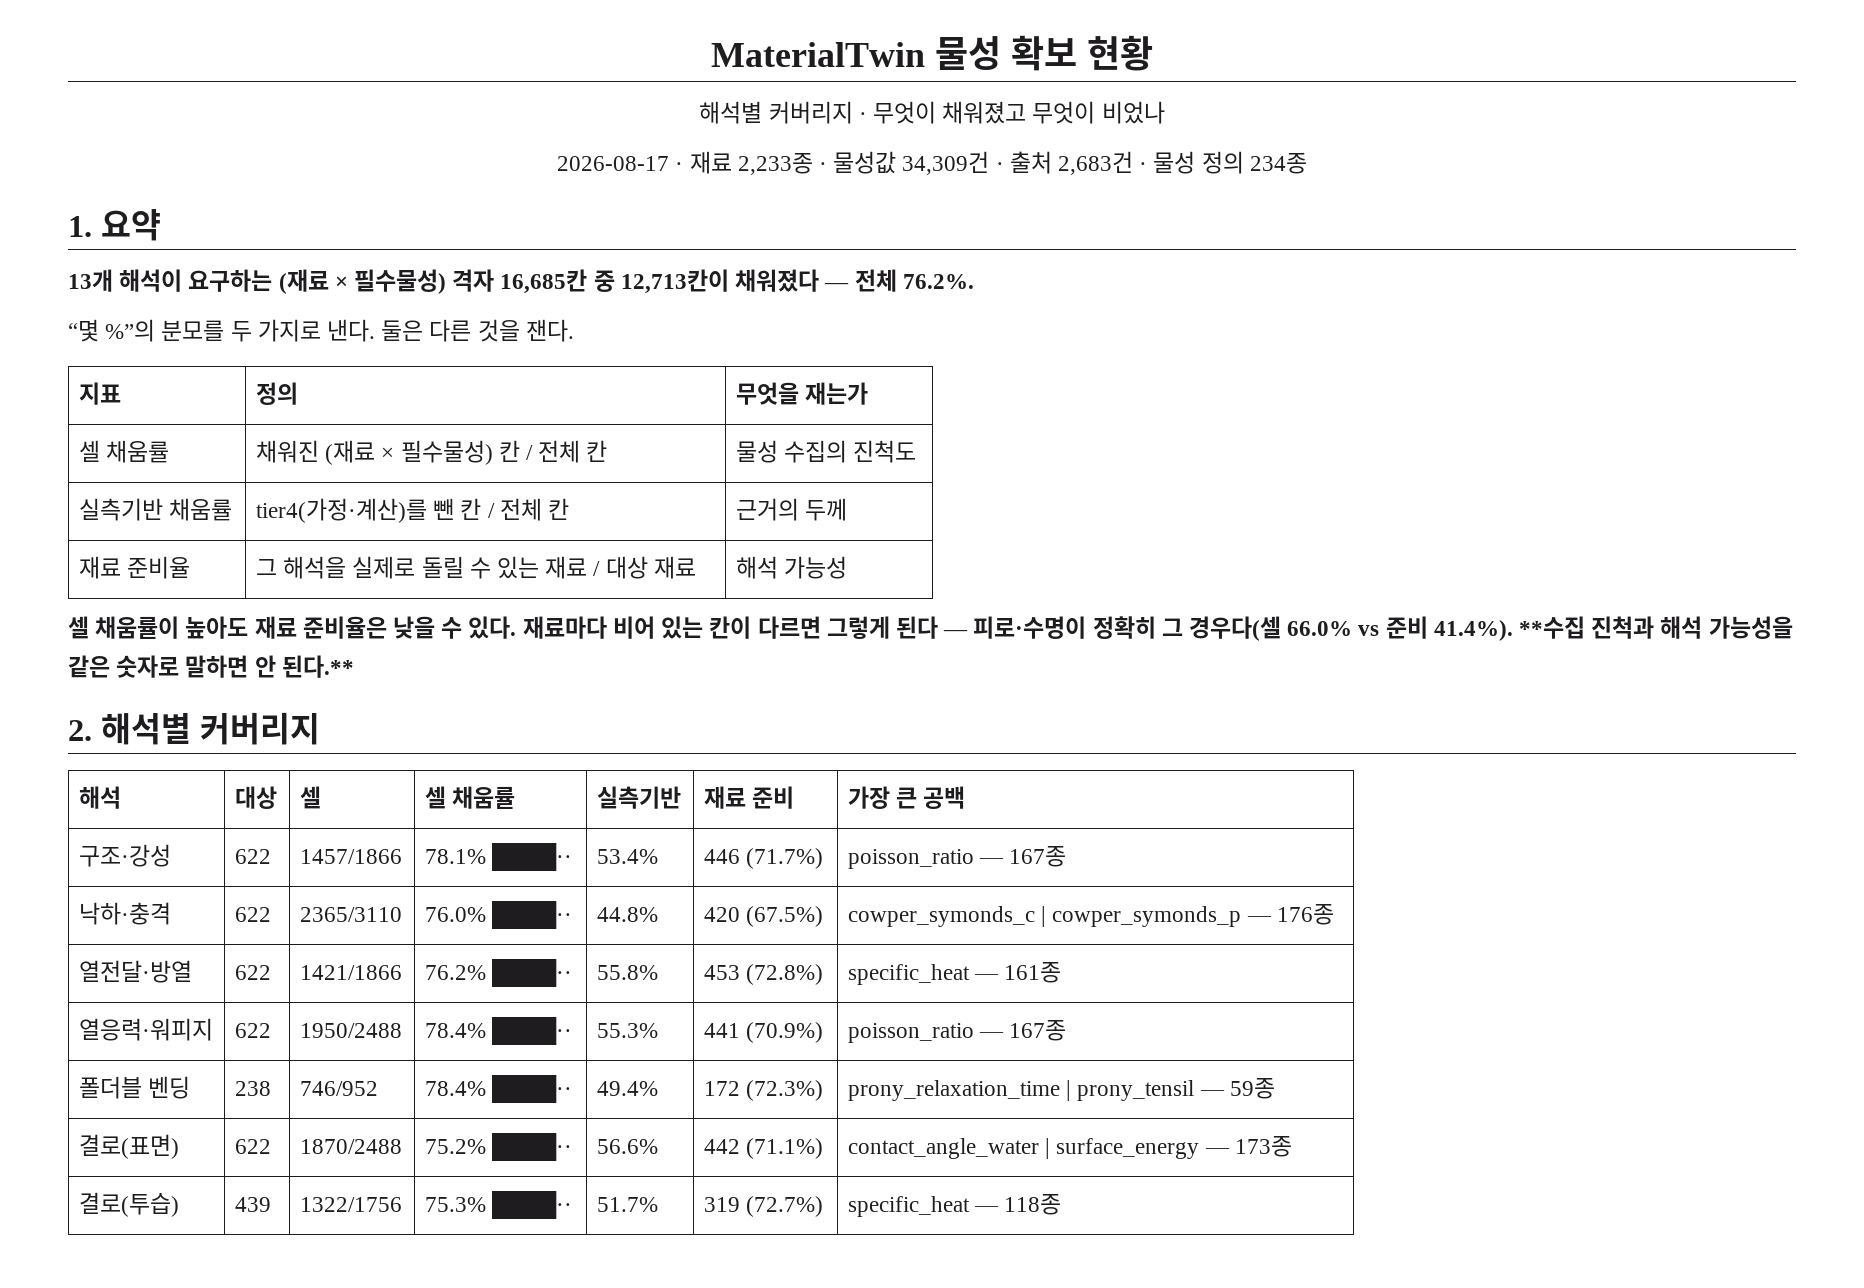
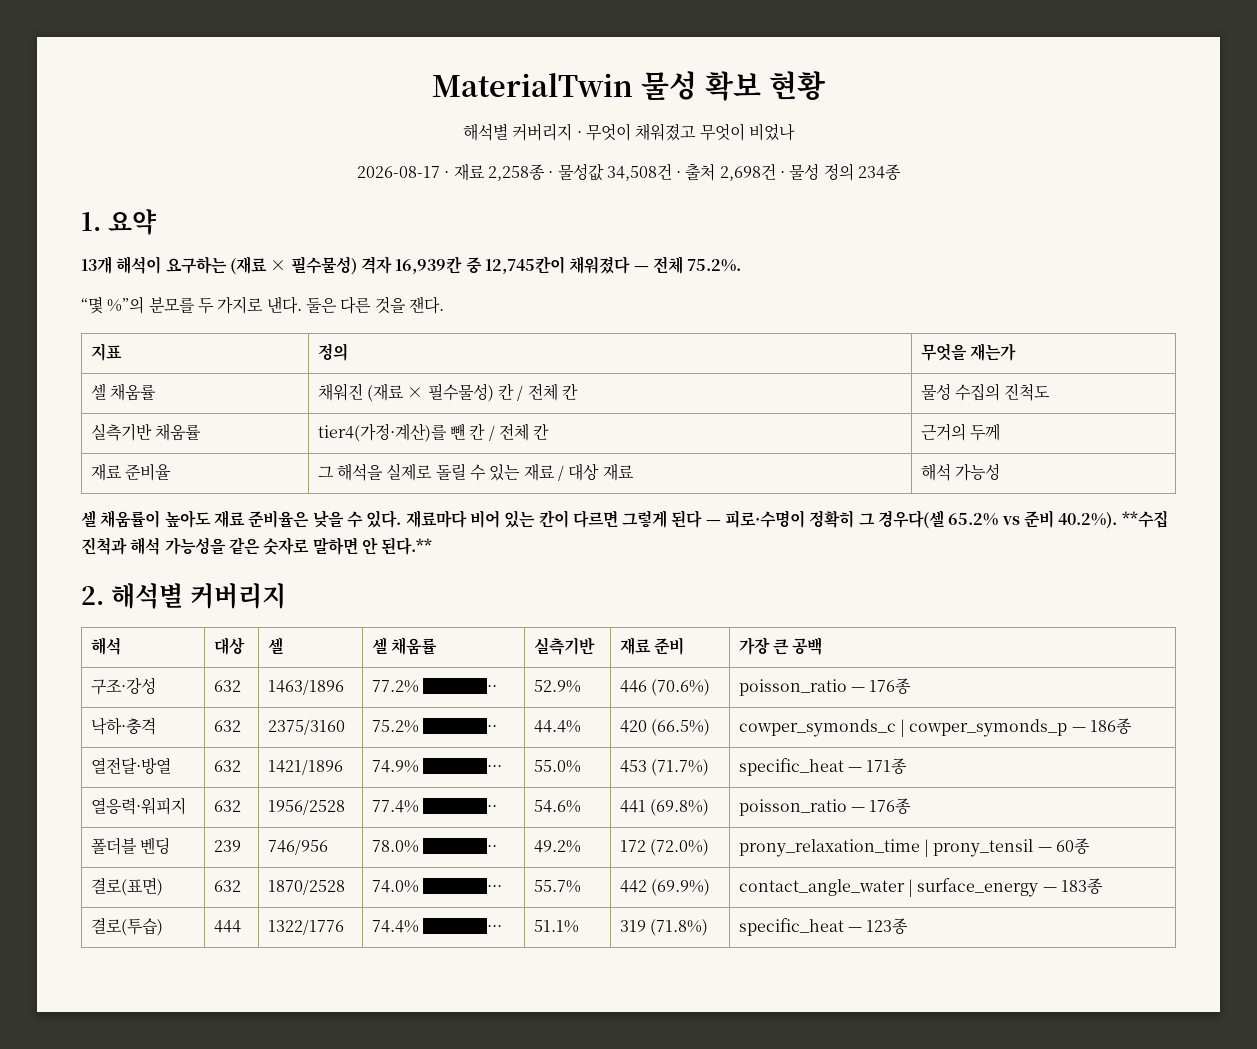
[737,153,813,175] 2,233종 -> [487,164,545,181] 2,258종
[902,151,990,175] 34,309건 -> [606,163,672,181] 34,508건
[1058,151,1134,175] 2,683건 -> [719,163,776,181] 2,698건
[500,269,729,294] 16,685칸 중 12,713칸이 -> [395,256,565,274] 16,939칸 중 12,745칸이
[902,274,974,289] 76.2%. -> [687,259,742,272] 75.2%.
[1287,621,1353,636] 66.0% -> [948,513,999,526] 65.2%
[1433,620,1513,641] 41.4%). -> [1058,512,1118,529] 40.2%).
[234,849,271,864] [299,849,402,864] [424,843,573,871] [596,849,658,864] 622 | 1457/1866 | 78.1% ████·· | 53.4% -> [213,680,241,692] [267,679,344,695] [371,678,498,695] [533,680,581,693] 632 | 1463/1896 | 77.2% ████·· | 52.9%
[746,848,824,869] [847,846,1067,869] (71.7%) | poisson_ratio — 167종 -> [651,679,711,696] [738,678,912,696] (70.6%) | poisson_ratio — 176종
[234,907,271,922] [299,907,402,922] [424,901,573,929] [596,907,658,922] 622 | 2365/3110 | 76.0% ████·· | 44.8% -> [213,720,241,732] [267,719,345,735] [371,718,498,735] [533,720,581,733] 632 | 2375/3160 | 75.2% ████·· | 44.4%
[746,906,824,927] (67.5%) -> [651,719,711,736] (66.5%)
[1276,904,1334,925] 176종 -> [1090,718,1133,734] 186종
[234,965,271,980] [299,965,402,980] [424,959,573,987] [596,965,658,980] 622 | 1421/1866 | 76.2% ████·· | 55.8% -> [213,760,241,772] [267,759,343,775] [371,758,503,775] [533,760,581,773] 632 | 1421/1896 | 74.9% ████··· | 55.0%
[746,964,824,985] [847,962,1062,985] (72.8%) | specific_heat — 161종 -> [651,759,710,776] [738,758,908,776] (71.7%) | specific_heat — 171종
[234,1023,271,1038] [299,1023,402,1038] [424,1017,573,1045] [596,1023,658,1038] 622 | 1950/2488 | 78.4% ████·· | 55.3% -> [213,800,241,812] [267,799,345,815] [371,798,498,815] [533,800,581,813] 632 | 1956/2528 | 77.4% ████·· | 54.6%
[746,1022,824,1043] [847,1020,1067,1043] (70.9%) | poisson_ratio — 167종 -> [650,799,710,816] [738,798,912,816] (69.8%) | poisson_ratio — 176종
[234,1081,271,1096] [299,1081,378,1096] [424,1075,573,1103] [596,1081,658,1096] 238 | 746/952 | 78.4% ████·· | 49.4% -> [213,840,241,852] [267,839,328,855] [371,838,498,855] [533,840,581,853] 239 | 746/956 | 78.0% ████·· | 49.2%
[746,1080,824,1101] (72.3%) -> [650,839,710,856] (72.0%)
[1229,1078,1275,1099] 59종 -> [1056,838,1091,854] 60종
[234,1139,271,1154] [299,1139,402,1154] [424,1133,573,1161] [596,1139,658,1154] 622 | 1870/2488 | 75.2% ████·· | 56.6% -> [213,880,241,892] [267,879,345,895] [371,878,503,895] [533,880,581,893] 632 | 1870/2528 | 74.0% ████··· | 55.7%
[746,1138,824,1159] (71.1%) -> [651,879,711,896] (69.9%)
[1234,1136,1292,1157] 173종 -> [1061,878,1104,894] 183종
[234,1197,271,1212] [299,1197,402,1212] [424,1191,573,1219] [596,1197,658,1212] 439 | 1322/1756 | 75.3% ████·· | 51.7% -> [213,920,241,933] [267,919,344,935] [371,918,503,935] [533,920,579,933] 444 | 1322/1776 | 74.4% ████··· | 51.1%
[746,1196,824,1217] [847,1194,1062,1217] (72.7%) | specific_heat — 118종 -> [650,919,709,936] [738,918,909,936] (71.8%) | specific_heat — 123종

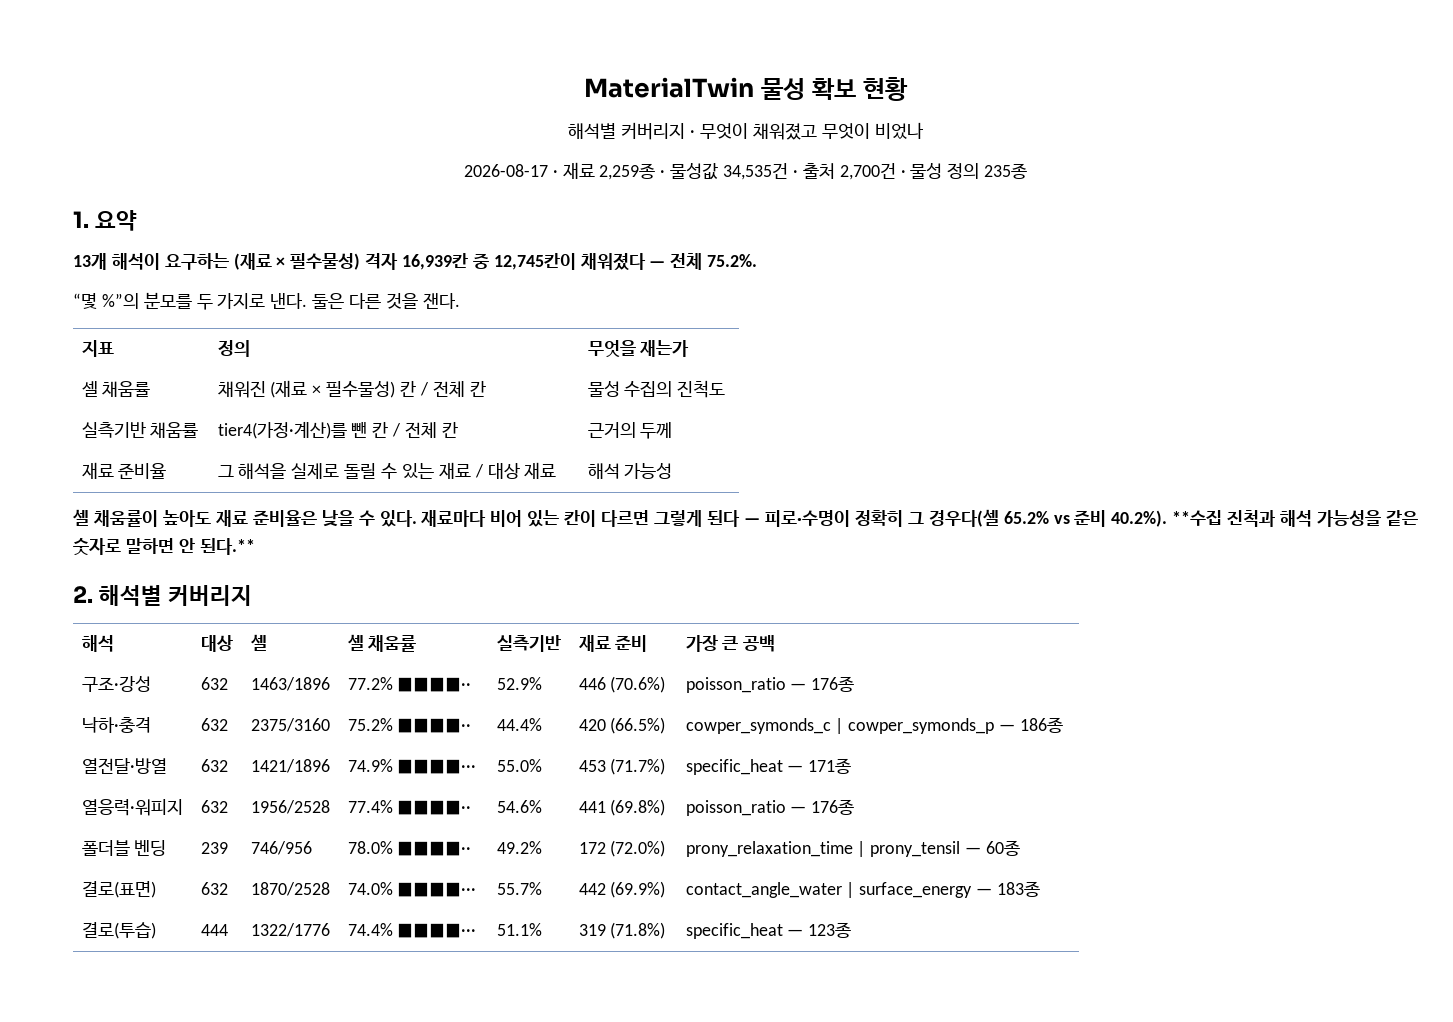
[487,164,545,181] 2,258종 -> [599,163,656,180] 2,259종
[606,163,672,181] 34,508건 -> [723,163,789,180] 34,535건
[719,163,776,181] 2,698건 -> [839,163,896,180] 2,700건
[858,164,902,180] 234종 -> [984,163,1028,179] 235종

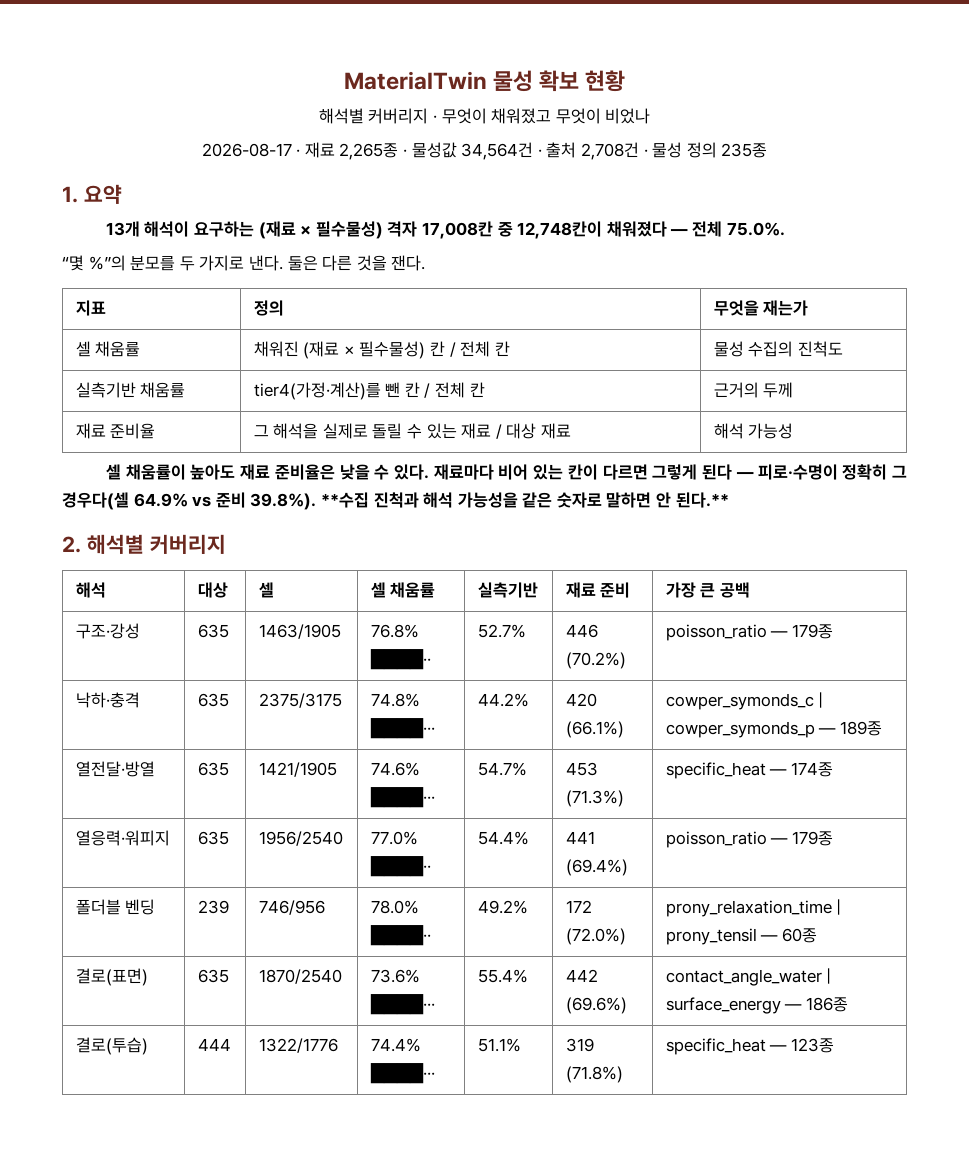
[599,163,656,180] 2,259종 -> [339,143,399,160] 2,265종
[723,163,789,180] 34,535건 -> [461,142,534,160] 34,564건
[839,163,896,180] 2,700건 -> [580,142,639,160] 2,708건
[402,253,576,270] 16,939칸 중 12,745칸이 -> [422,221,603,239] 17,008칸 중 12,748칸이
[707,254,758,267] 75.2%. -> [726,222,785,236] 75.0%.
[1003,511,1049,524] 65.2% -> [133,493,188,507] 64.9%
[1111,510,1168,527] 40.2%). -> [250,493,317,510] 39.8%).
[200,677,228,690] [250,677,330,691] [347,677,472,692] [496,677,542,690] 632 | 1463/1896 | 77.2% ████·· | 52.9% -> [197,624,229,638] [258,624,341,639] [370,624,419,638] [369,649,431,670] [477,624,526,638] 635 | 1463/1905 | 76.8% ████·· | 52.7%
[610,676,666,693] [685,676,855,693] (70.6%) | poisson_ratio — 176종 -> [565,652,626,669] [665,624,833,641] (70.2%) | poisson_ratio — 179종
[200,718,228,731] [250,718,330,732] [347,718,472,733] [496,718,542,731] 632 | 2375/3160 | 75.2% ████·· | 44.4% -> [197,693,229,707] [258,693,342,708] [370,693,420,707] [369,718,435,739] [477,693,529,707] 635 | 2375/3175 | 74.8% ████··· | 44.2%
[610,717,666,734] (66.5%) -> [565,721,624,738] (66.1%)
[1020,717,1064,733] 186종 -> [839,721,882,736] 189종
[200,759,228,772] [250,759,330,773] [347,759,477,774] [496,759,542,772] 632 | 1421/1896 | 74.9% ████··· | 55.0% -> [197,762,229,776] [258,762,337,777] [370,762,420,776] [369,787,435,808] [477,762,527,776] 635 | 1421/1905 | 74.6% ████··· | 54.7%
[610,758,666,775] [685,758,852,775] (71.7%) | specific_heat — 171종 -> [565,790,624,807] [665,762,833,779] (71.3%) | specific_heat — 174종
[200,800,228,813] [250,800,330,814] [347,800,472,815] [496,800,542,813] 632 | 1956/2528 | 77.4% ████·· | 54.6% -> [197,831,229,845] [258,831,343,846] [370,831,418,845] [369,856,431,877] [477,831,529,845] 635 | 1956/2540 | 77.0% ████·· | 54.4%
[610,799,666,816] [685,799,855,816] (69.8%) | poisson_ratio — 176종 -> [565,859,628,876] [665,831,833,848] (69.4%) | poisson_ratio — 179종
[200,882,228,895] [250,882,330,896] [347,882,477,897] [496,882,542,895] 632 | 1870/2528 | 74.0% ████··· | 55.7% -> [197,969,229,983] [258,969,342,984] [370,969,420,983] [369,994,435,1015] [477,969,528,983] 635 | 1870/2540 | 73.6% ████··· | 55.4%
[610,881,666,898] (69.9%) -> [565,997,627,1014] (69.6%)
[997,881,1041,897] 183종 -> [805,997,848,1012] 186종

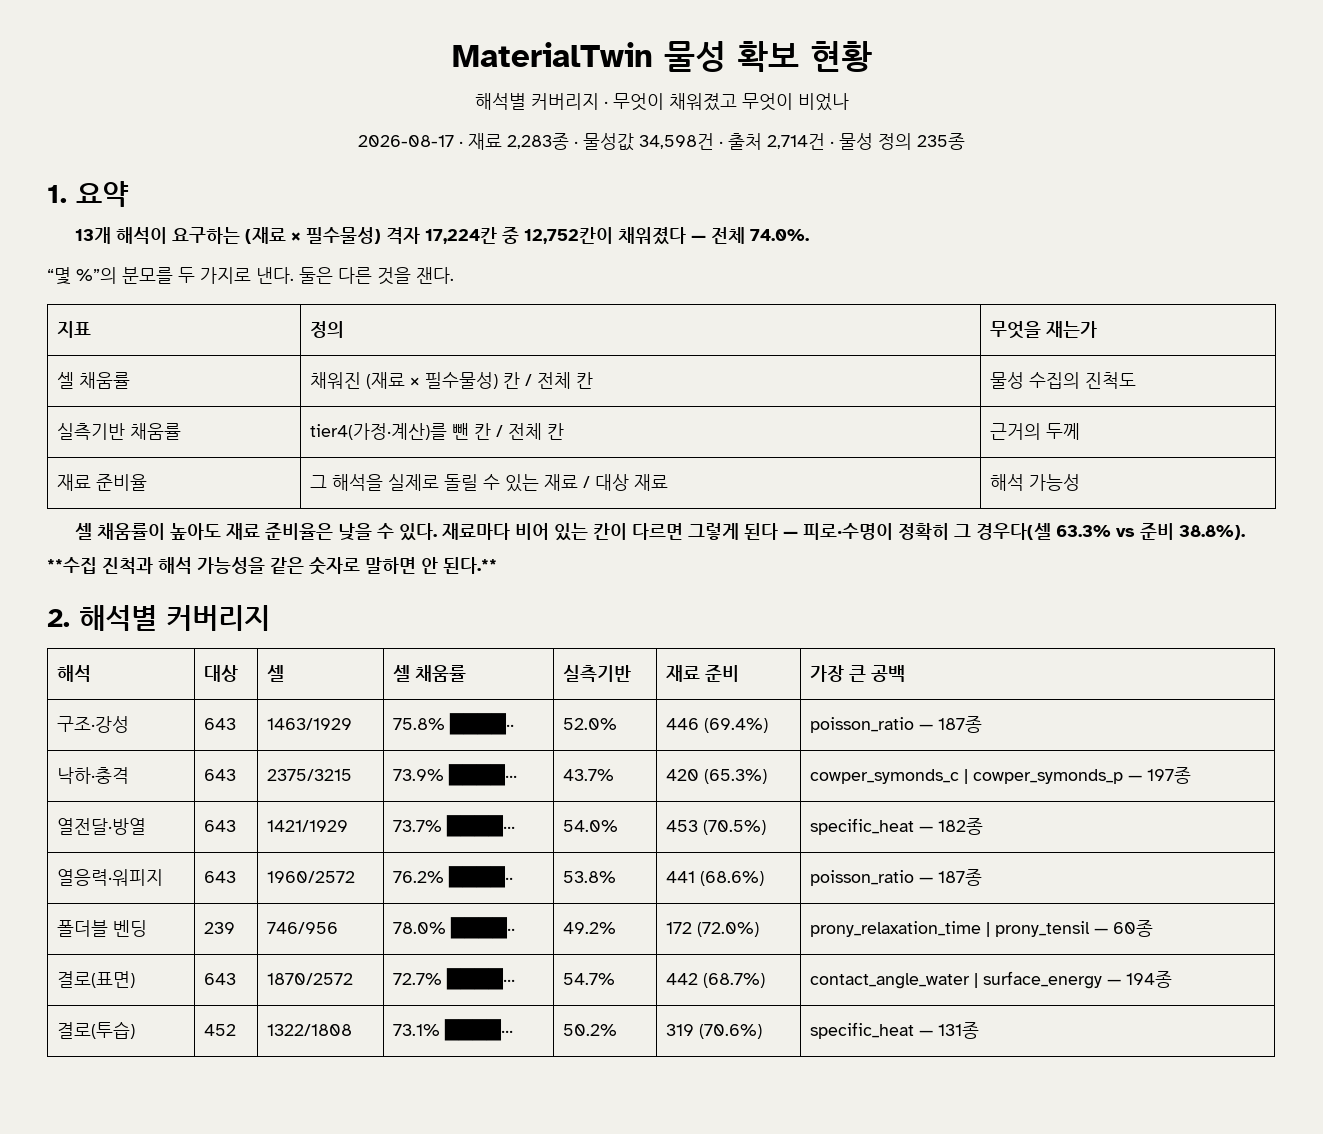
[339,143,399,160] 2,265종 -> [507,133,569,150] 2,283종
[461,142,534,160] 34,564건 -> [639,133,714,150] 34,598건
[580,142,639,160] 2,708건 -> [767,133,825,150] 2,714건
[422,221,603,239] 17,008칸 중 12,748칸이 -> [425,227,614,244] 17,224칸 중 12,752칸이
[726,222,785,236] 75.0%. -> [750,229,810,241] 74.0%.
[133,493,188,507] 64.9% -> [1056,525,1112,537] 63.3%
[250,493,317,510] 39.8%). -> [1179,525,1246,540] 38.8%).
[197,624,229,638] [258,624,341,639] [370,624,419,638] [369,649,431,670] [477,624,526,638] 635 | 1463/1905 | 76.8% ████·· | 52.7% -> [203,718,236,730] [266,718,352,730] [392,713,514,735] [562,718,617,730] 643 | 1463/1929 | 75.8% ████·· | 52.0%
[565,652,626,669] [665,624,833,641] (70.2%) | poisson_ratio — 179종 -> [703,718,768,733] [809,716,982,733] (69.4%) | poisson_ratio — 187종
[197,693,229,707] [258,693,342,708] [370,693,420,707] [369,718,435,739] [477,693,529,707] 635 | 2375/3175 | 74.8% ████··· | 44.2% -> [203,769,236,781] [266,769,352,781] [392,764,517,786] [562,769,614,781] 643 | 2375/3215 | 73.9% ████··· | 43.7%
[565,721,624,738] (66.1%) -> [703,769,767,784] (65.3%)
[839,721,882,736] 189종 -> [1146,767,1191,784] 197종
[197,762,229,776] [258,762,337,777] [370,762,420,776] [369,787,435,808] [477,762,527,776] 635 | 1421/1905 | 74.6% ████··· | 54.7% -> [203,820,236,832] [266,820,348,832] [392,815,515,837] [562,820,618,832] 643 | 1421/1929 | 73.7% ████··· | 54.0%
[565,790,624,807] [665,762,833,779] (71.3%) | specific_heat — 174종 -> [702,820,766,835] [809,818,983,835] (70.5%) | specific_heat — 182종
[197,831,229,845] [258,831,343,846] [370,831,418,845] [369,856,431,877] [477,831,529,845] 635 | 1956/2540 | 77.0% ████·· | 54.4% -> [203,871,236,883] [266,871,355,883] [392,866,513,888] [562,871,616,883] 643 | 1960/2572 | 76.2% ████·· | 53.8%
[565,859,628,876] [665,831,833,848] (69.4%) | poisson_ratio — 179종 -> [699,871,764,886] [809,869,982,886] (68.6%) | poisson_ratio — 187종
[197,969,229,983] [258,969,342,984] [370,969,420,983] [369,994,435,1015] [477,969,528,983] 635 | 1870/2540 | 73.6% ████··· | 55.4% -> [203,973,236,985] [266,973,353,985] [392,968,515,990] [562,973,615,985] 643 | 1870/2572 | 72.7% ████··· | 54.7%
[565,997,627,1014] (69.6%) -> [702,973,765,988] (68.7%)
[805,997,848,1012] 186종 -> [1125,971,1172,988] 194종
[197,1038,231,1051] [258,1038,338,1053] [370,1038,421,1052] [369,1063,435,1084] [477,1038,521,1052] 444 | 1322/1776 | 74.4% ████··· | 51.1% -> [203,1024,236,1036] [266,1024,352,1036] [392,1019,513,1041] [562,1024,617,1036] 452 | 1322/1808 | 73.1% ████··· | 50.2%
[565,1066,623,1083] [665,1038,834,1055] (71.8%) | specific_heat — 123종 -> [698,1024,762,1039] [809,1022,979,1039] (70.6%) | specific_heat — 131종

